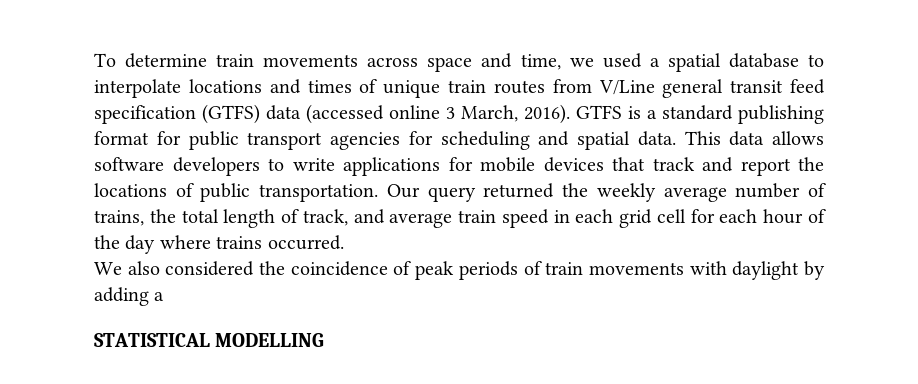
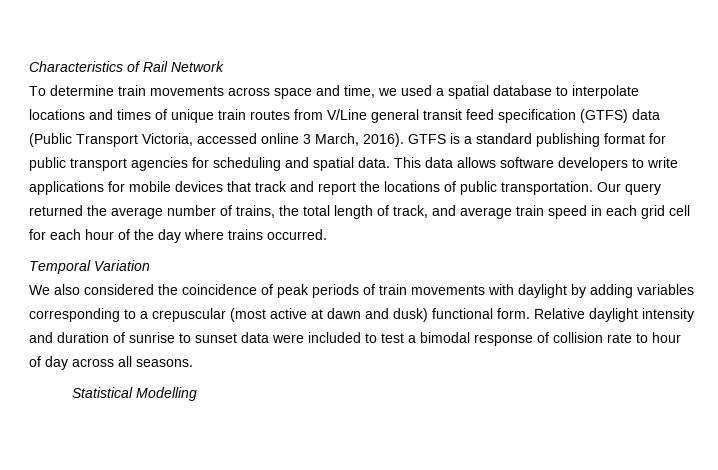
(94, 60) none -> [29,61,224,72] Characteristics of Rail Network //
[306,104,384,124] (accessed -> [29,133,257,147] (Public Transport Victoria, accessed
[596,183,656,202] weekly -> (107, 210) none
(344, 242) none -> [29,260,150,274] // Temporal Variation
[154,292,165,301] [94,333,325,347] a // STATISTICAL MODELLING -> [637,284,694,295] [29,308,694,322] [29,332,681,346] [29,356,193,370] [72,387,198,401] variables corresponding to a crepuscular (most active at dawn and dusk) functional form. Relative daylight intensity and duration of sunrise to sunset data were included to test a bimodal response of collision rate to hour of day across all seasons. // Statistical Modelling

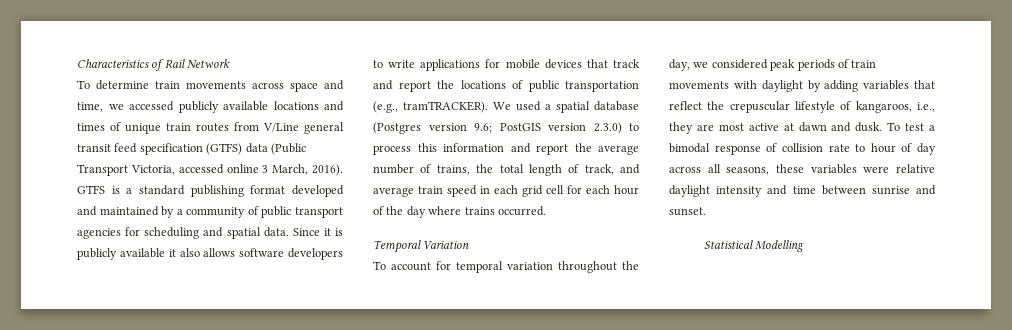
[401,85,639,99] used a spatial database to interpolate -> [129,101,268,113] accessed publicly available
[649,133,666,144] for -> [292,185,344,197] [77,206,259,218] developed and maintained by a community of
[394,157,453,168] This data -> [292,228,343,236] [77,248,200,260] Since it is publicly available it also
[501,181,661,195] [29,205,83,216] transportation. Our query returned -> [565,81,639,92] [373,101,639,113] [373,122,639,134] [373,143,568,155] transportation (e.g., tramTRACKER). We used a spatial database (Postgres version 9.6; PostGIS version 2.3.0) to process this information and report
[29,284,273,295] We also considered the coincidence of -> [373,261,639,273] [669,59,768,71] To account for temporal variation throughout the day, we considered
[29,308,694,322] [29,332,377,343] corresponding to a crepuscular (most active at dawn and dusk) functional form. Relative daylight intensity and duration of sunrise to sunset data were included to -> [914,80,935,89] [669,101,935,113] [669,122,901,134] that reflect the crepuscular lifestyle of kangaroos, i.e., they are most active at dawn and dusk. To
[136,359,193,367] seasons. -> [726,164,935,175] [669,185,936,197] [669,207,706,216] seasons, these variables were relative daylight intensity and time between sunrise and sunset.

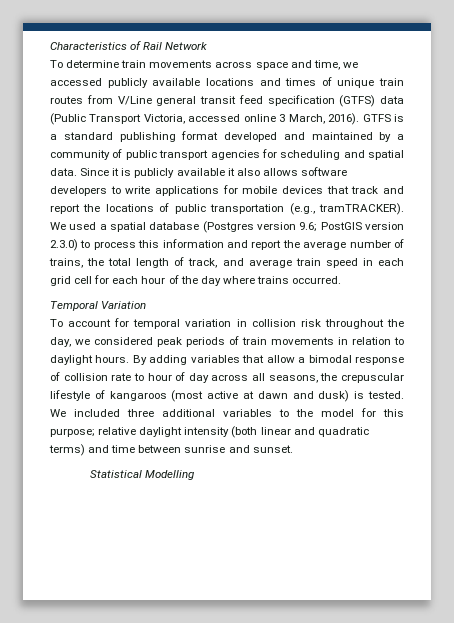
(553, 266) none -> [236,319,321,327] in collision risk
[733,80,935,92] [669,101,935,113] [669,122,925,134] with daylight by adding variables that reflect the crepuscular lifestyle of kangaroos, i.e., they are most active at dawn and dusk. To test -> [338,337,404,345] [50,355,295,365] in relation to daylight hours. By adding variables that allow
[776,164,935,174] [669,185,763,197] these variables were relative daylight intensity -> [320,373,404,383] [50,390,405,402] [50,408,404,417] [50,426,369,438] [49,444,85,456] the crepuscular lifestyle of kangaroos (most active at dawn and dusk) is tested. We included three additional variables to the model for this purpose; relative daylight intensity (both linear and quadratic terms)

